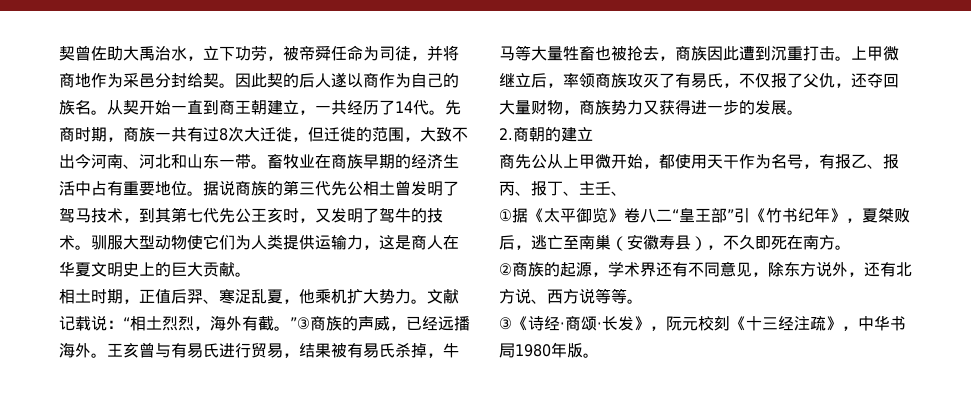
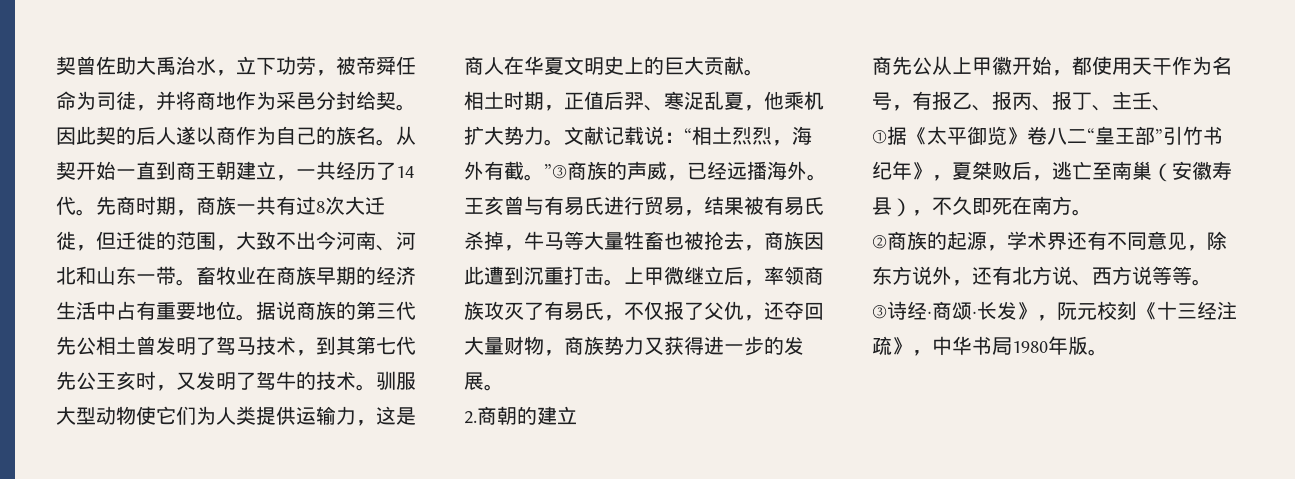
[595,154,611,169] 微 -> [992,56,1012,75] 徽
[750,208,766,223] 《 -> (1183, 135) none
[512,316,528,331] 《 -> (887, 312) none

